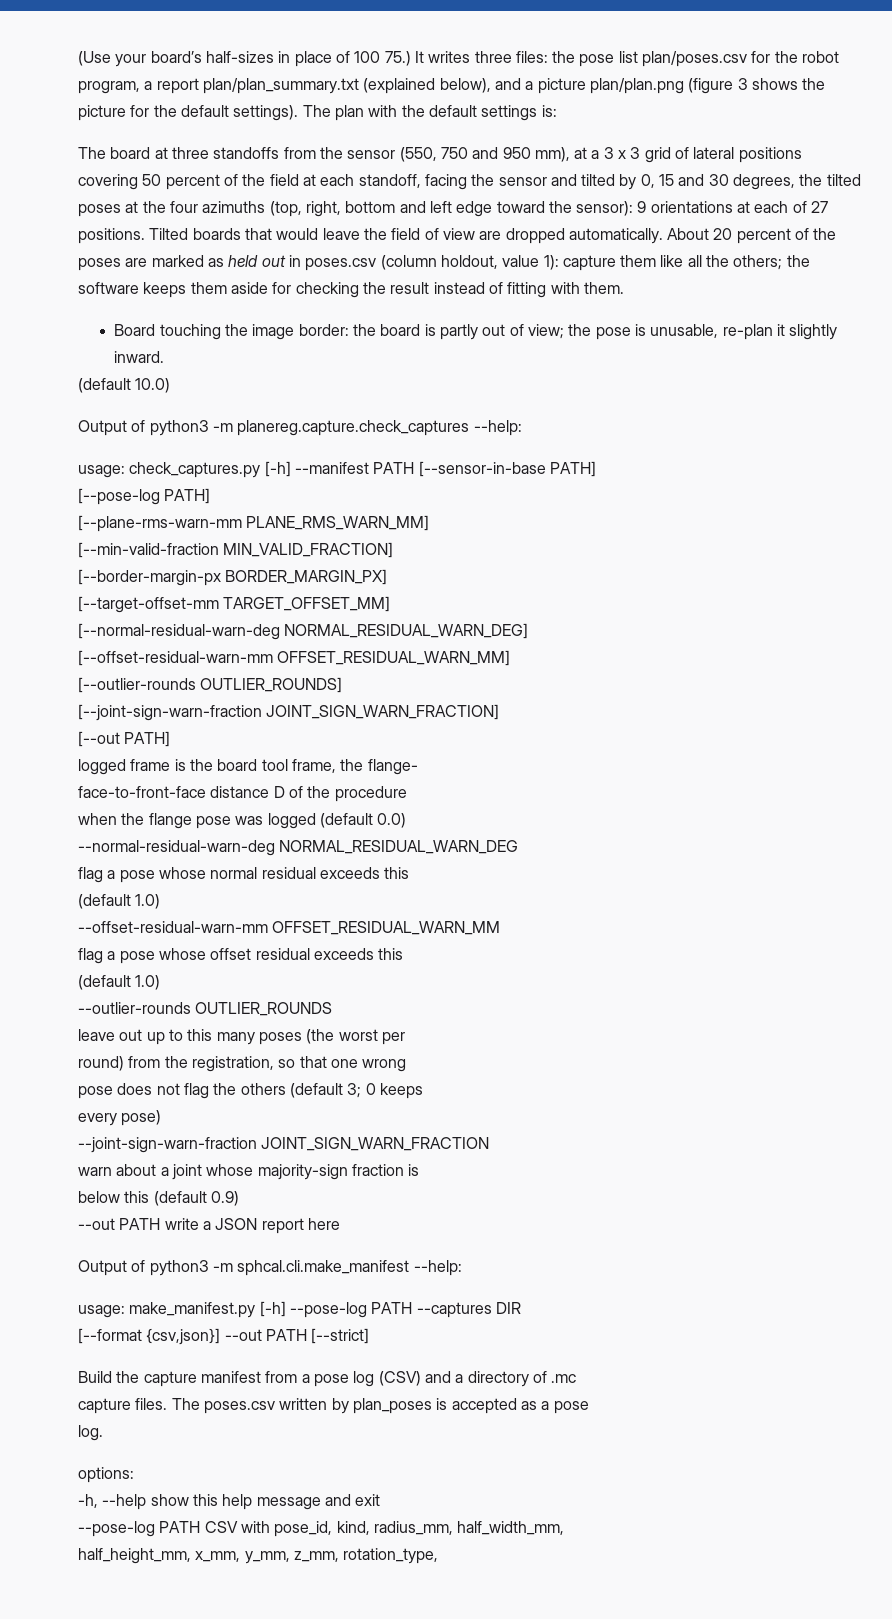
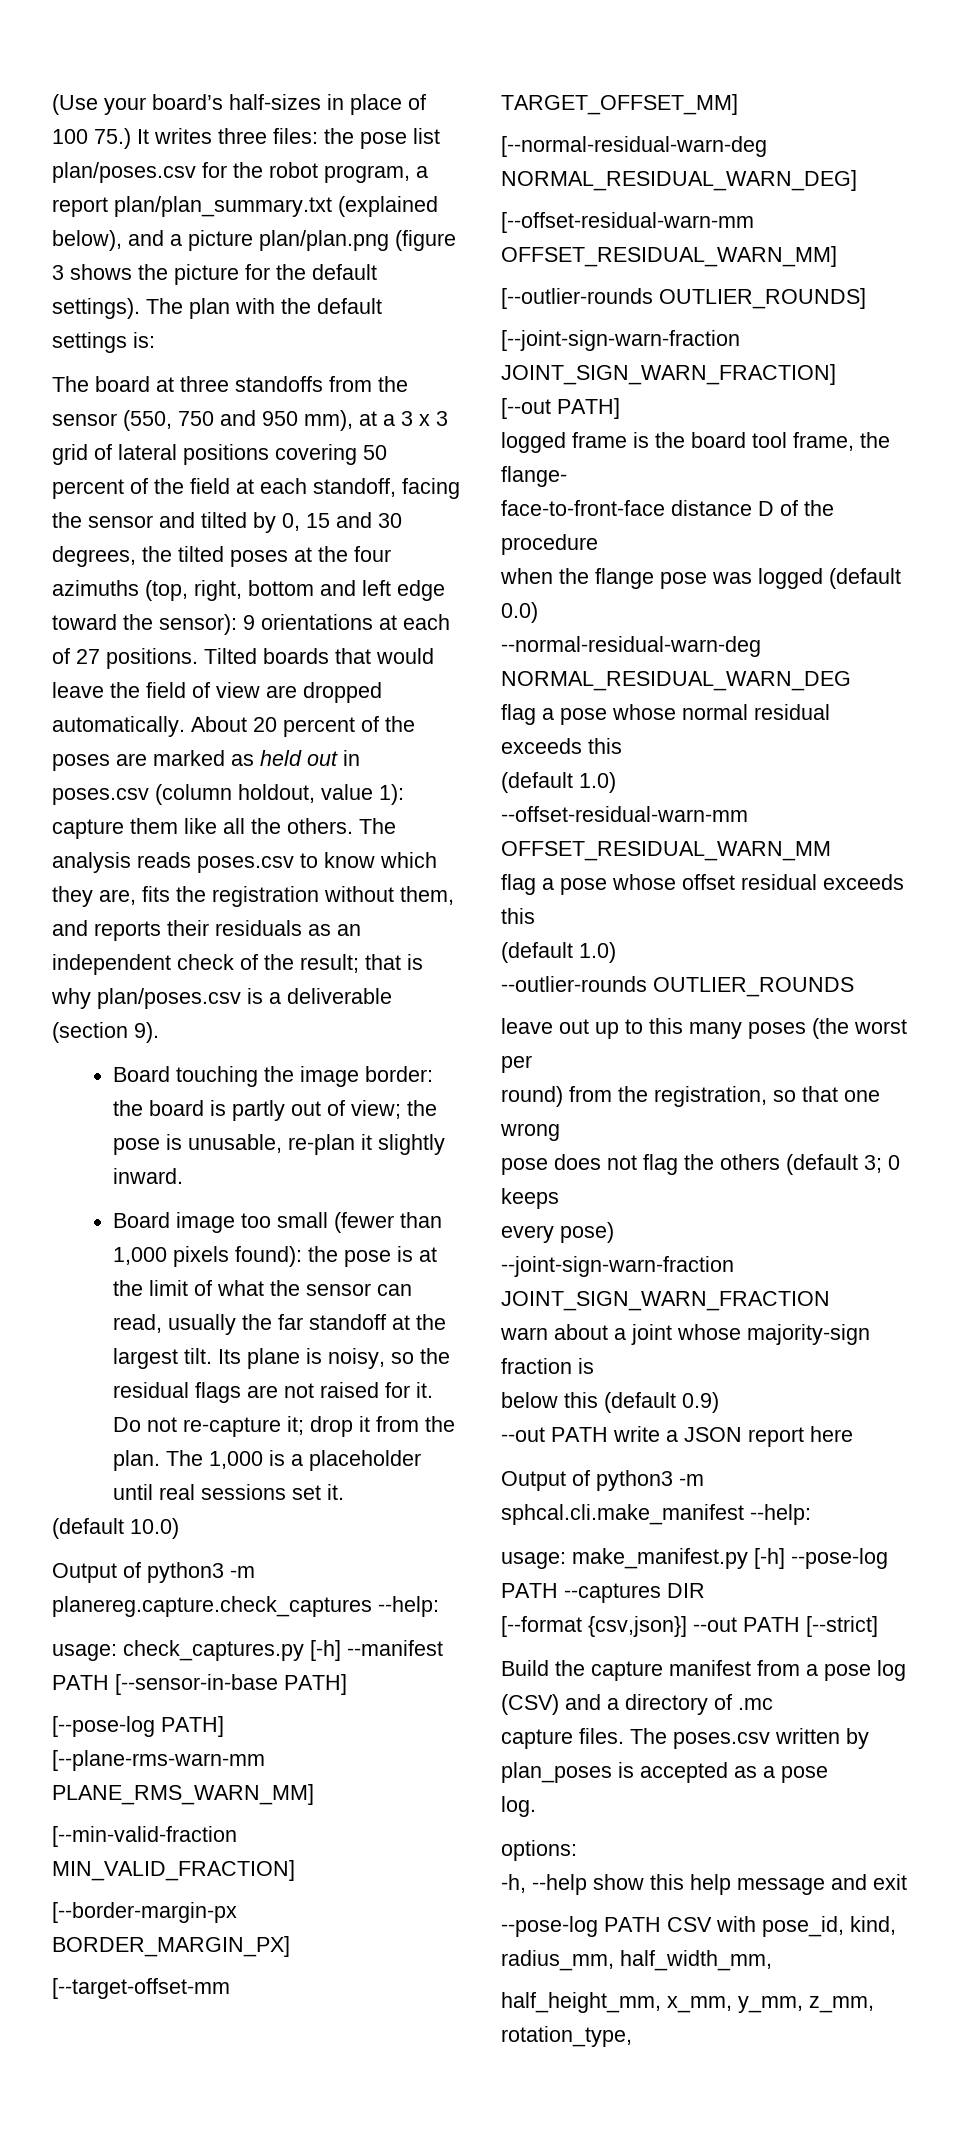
[733,255,810,270] [78,282,624,298] others; the software keeps them aside for checking the result instead of fitting with them. -> [287,818,396,834] [52,852,437,873] [52,886,454,907] [52,920,361,941] [52,954,423,975] [51,988,392,1009] [52,1022,159,1043] others. The analysis reads poses.csv to know which they are, fits the registration without them, and reports their residuals as an independent check of the result; that is why plan/poses.csv is a deliverable (section 9).
(165, 357) none -> [112,1212,442,1233] [112,1246,437,1267] [112,1280,412,1296] [112,1314,446,1335] [112,1348,450,1369] [112,1382,433,1403] [112,1416,455,1437] [112,1450,421,1471] [112,1484,344,1500] // Board image too small (fewer than 1,000 pixels found): the pose is at the limit of what the sensor can read, usually the far standoff at the largest tilt. Its plane is noisy, so the residual flags are not raised for it. Do not re-capture it; drop it from the plan. The 1,000 is a placeholder until real sessions set it.

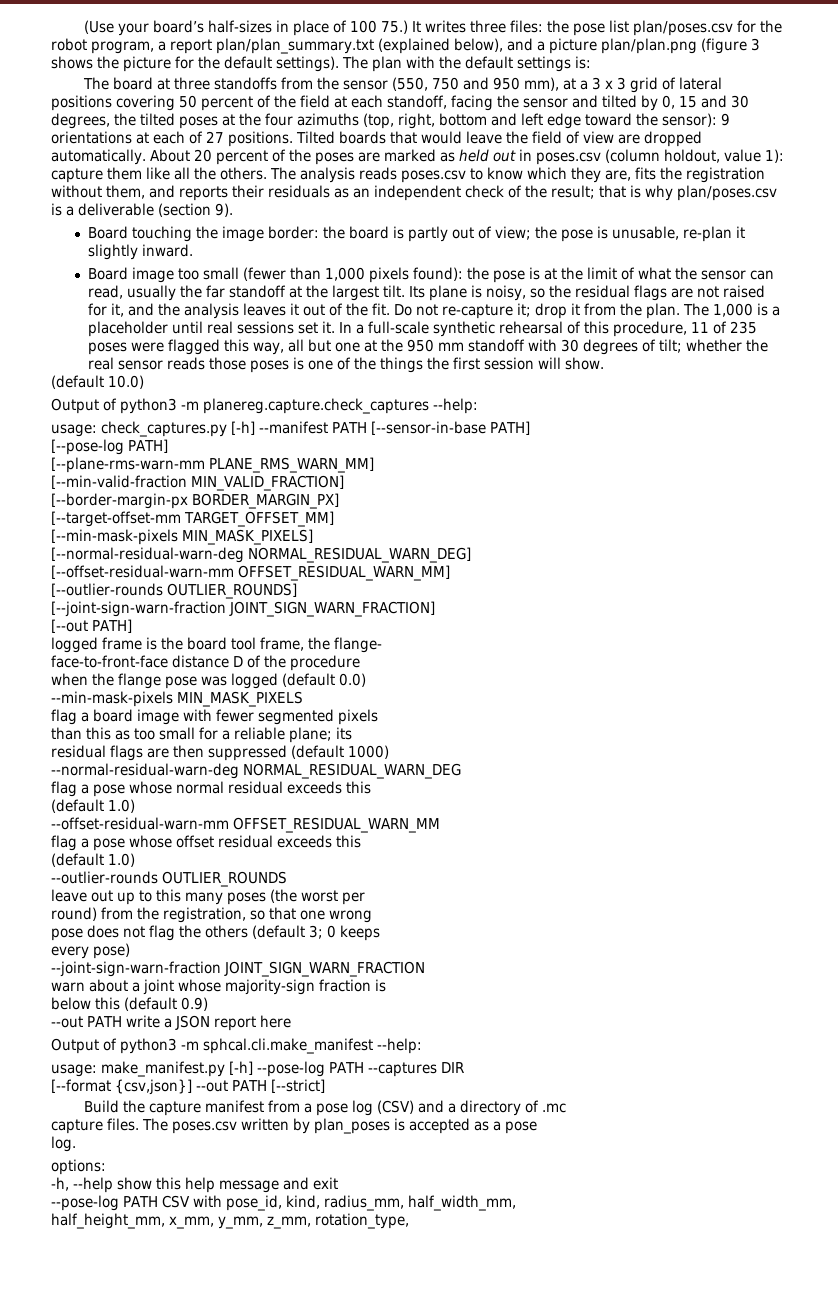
[415,1382,433,1398] it. -> [111,303,391,319] it, and the analysis leaves it out of the fit.
(344, 1492) none -> [339,321,758,337] [88,339,769,355] [88,357,605,373] In a full-scale synthetic rehearsal of this procedure, 11 of 235 poses were flagged this way, all but one at the 950 mm standoff with 30 degrees of tilt; whether the real sensor reads those poses is one of the things the first session will show.
(738, 104) none -> [51,529,313,545] // [--min-mask-pixels MIN_MASK_PIXELS]
(538, 612) none -> [51,691,303,707] [51,709,378,725] [51,727,352,743] [51,745,389,761] // --min-mask-pixels MIN_MASK_PIXELS // flag a board image with fewer segmented pixels // than this as too small for a reliable plane; its // residual flags are then suppressed (default 1000)

